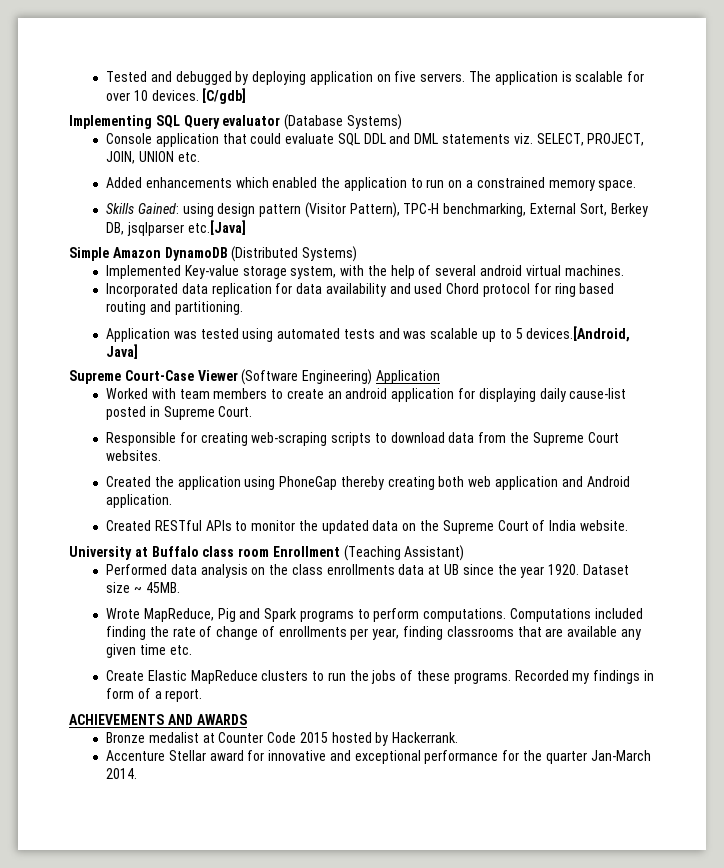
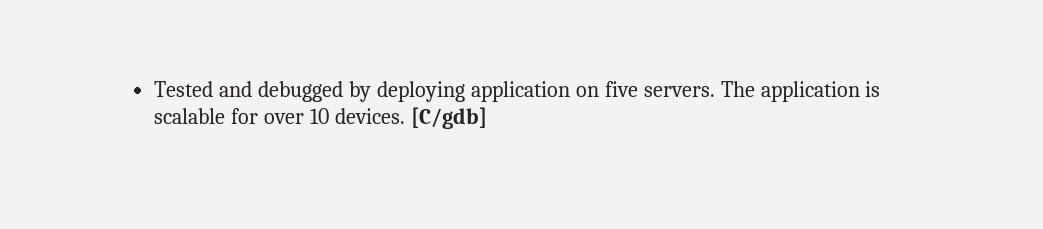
[69,114,402,130] [105,133,645,147] [105,151,200,164] [105,177,637,191] [105,202,648,218] [105,220,246,236] [69,246,358,262] [105,265,624,279] [105,283,615,297] [105,301,243,315] [105,326,631,342] [105,344,138,359] [69,369,440,385] [105,388,627,402] [105,406,253,420] [105,432,619,446] [105,450,161,461] [105,476,630,490] [105,494,172,508] [105,520,628,534] [69,545,465,561] [105,564,629,578] [105,582,180,593] [105,608,643,622] [105,626,641,640] [105,644,192,658] [105,670,654,684] [105,688,203,702] [69,714,247,725] [105,732,459,746] [105,750,651,764] [105,768,137,779] // Implementing SQL Query evaluator (Database Systems) // Console application that could evaluate SQL DDL and DML statements viz. SELECT, PROJECT, JOIN, UNION etc. // Added enhancements which enabled the application to run on a constrained memory space. // Skills Gained: using design pattern (Visitor Pattern), TPC-H benchmarking, External Sort, Berkey DB, jsqlparser etc.[Java] // Simple Amazon DynamoDB (Distributed Systems) // Implemented Key-value storage system, with the help of several android virtual machines. // Incorporated data replication for data availability and used Chord protocol for ring based routing and partitioning. // Application was tested using automated tests and was scalable up to 5 devices.[Android, Java] // Supreme Court-Case Viewer (Software Engineering) Application // Worked with team members to create an android application for displaying daily cause-list posted in Supreme Court. // Responsible for creating web-scraping scripts to download data from the Supreme Court websites. // Created the application using PhoneGap thereby creating both web application and Android application. // Created RESTful APIs to monitor the updated data on the Supreme Court of India website. // University at Buffalo class room Enrollment (Teaching Assistant) // Performed data analysis on the class enrollments data at UB since the year 1920. Dataset size ~ 45MB. // Wrote MapReduce, Pig and Spark programs to perform computations. Computations included finding the rate of change of enrollments per year, finding classrooms that are available any given time etc. // Create Elastic MapReduce clusters to run the jobs of these programs. Recorded my findings in form of a report. // ACHIEVEMENTS AND AWARDS // Bronze medalist at Counter Code 2015 hosted by Hackerrank. // Accenture Stellar award for innovative and exceptional performance for the quarter Jan-March 2014. -> (487, 118) none

